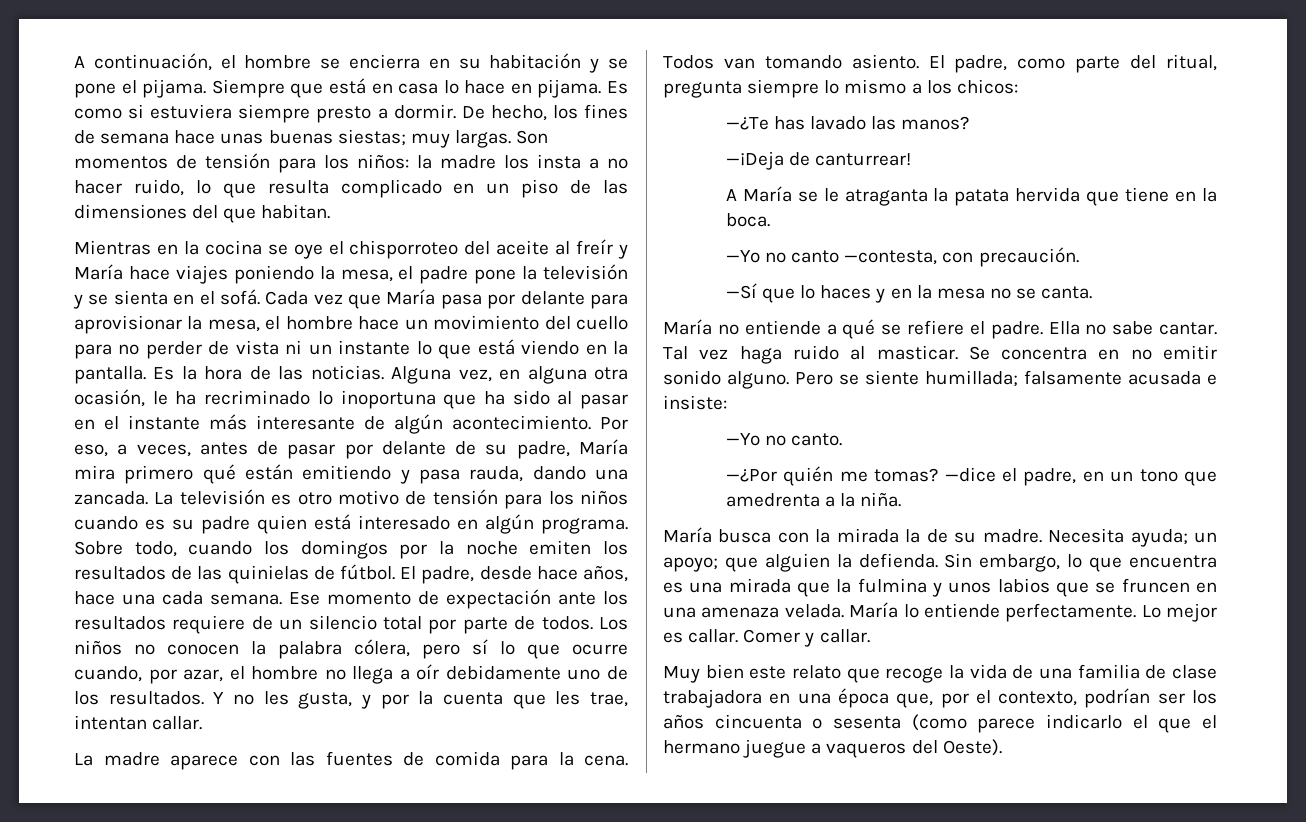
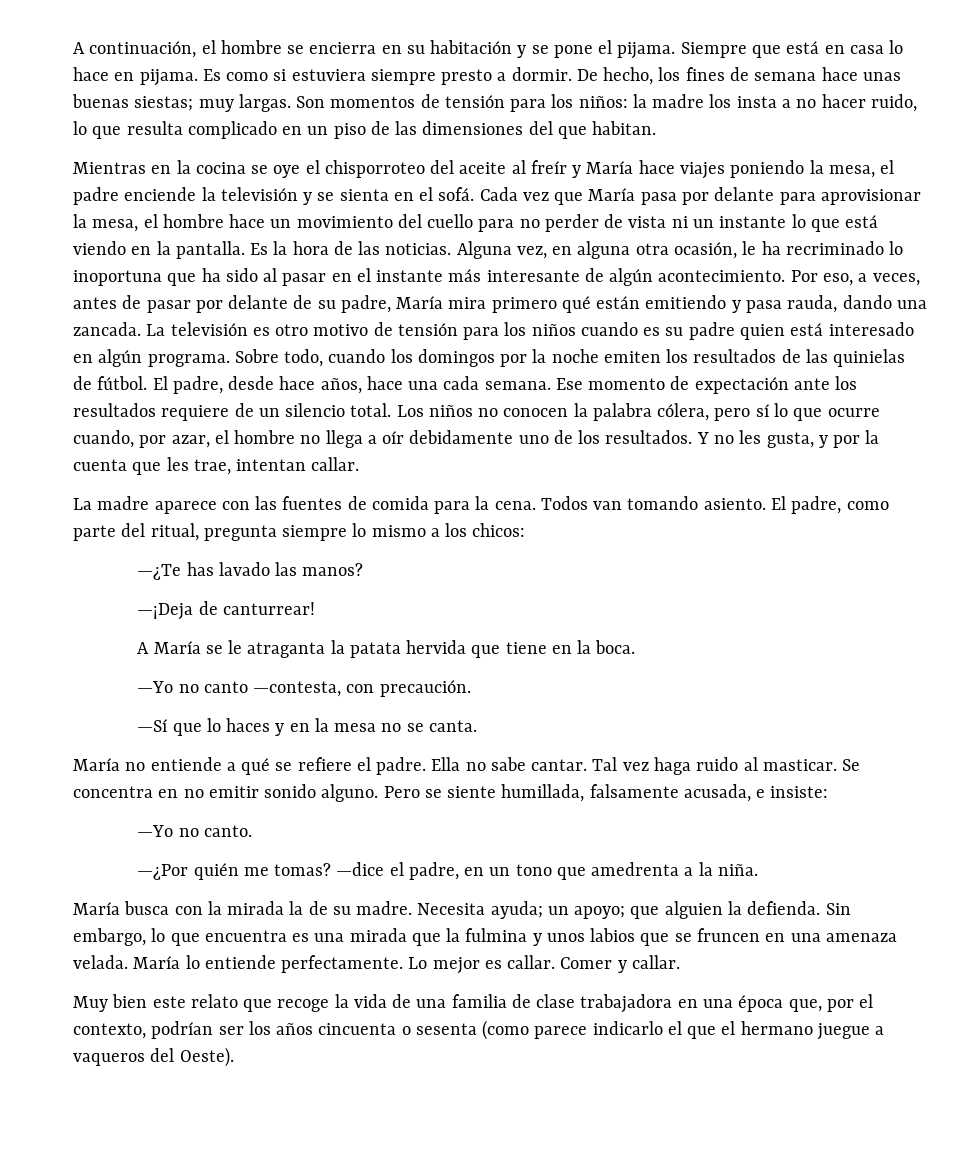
[474,269,517,284] pone -> [124,187,197,201] enciende
[383,616,593,634] total por parte de todos. -> [350,403,392,417] total.
[925,370,1201,387] humillada; falsamente acusada -> [501,784,751,802] humillada, falsamente acusada,

